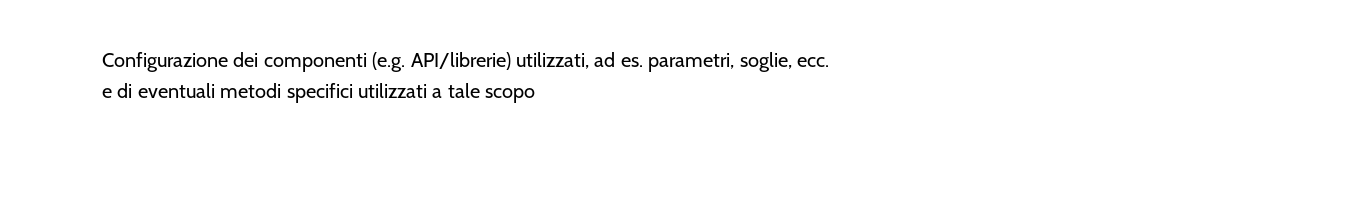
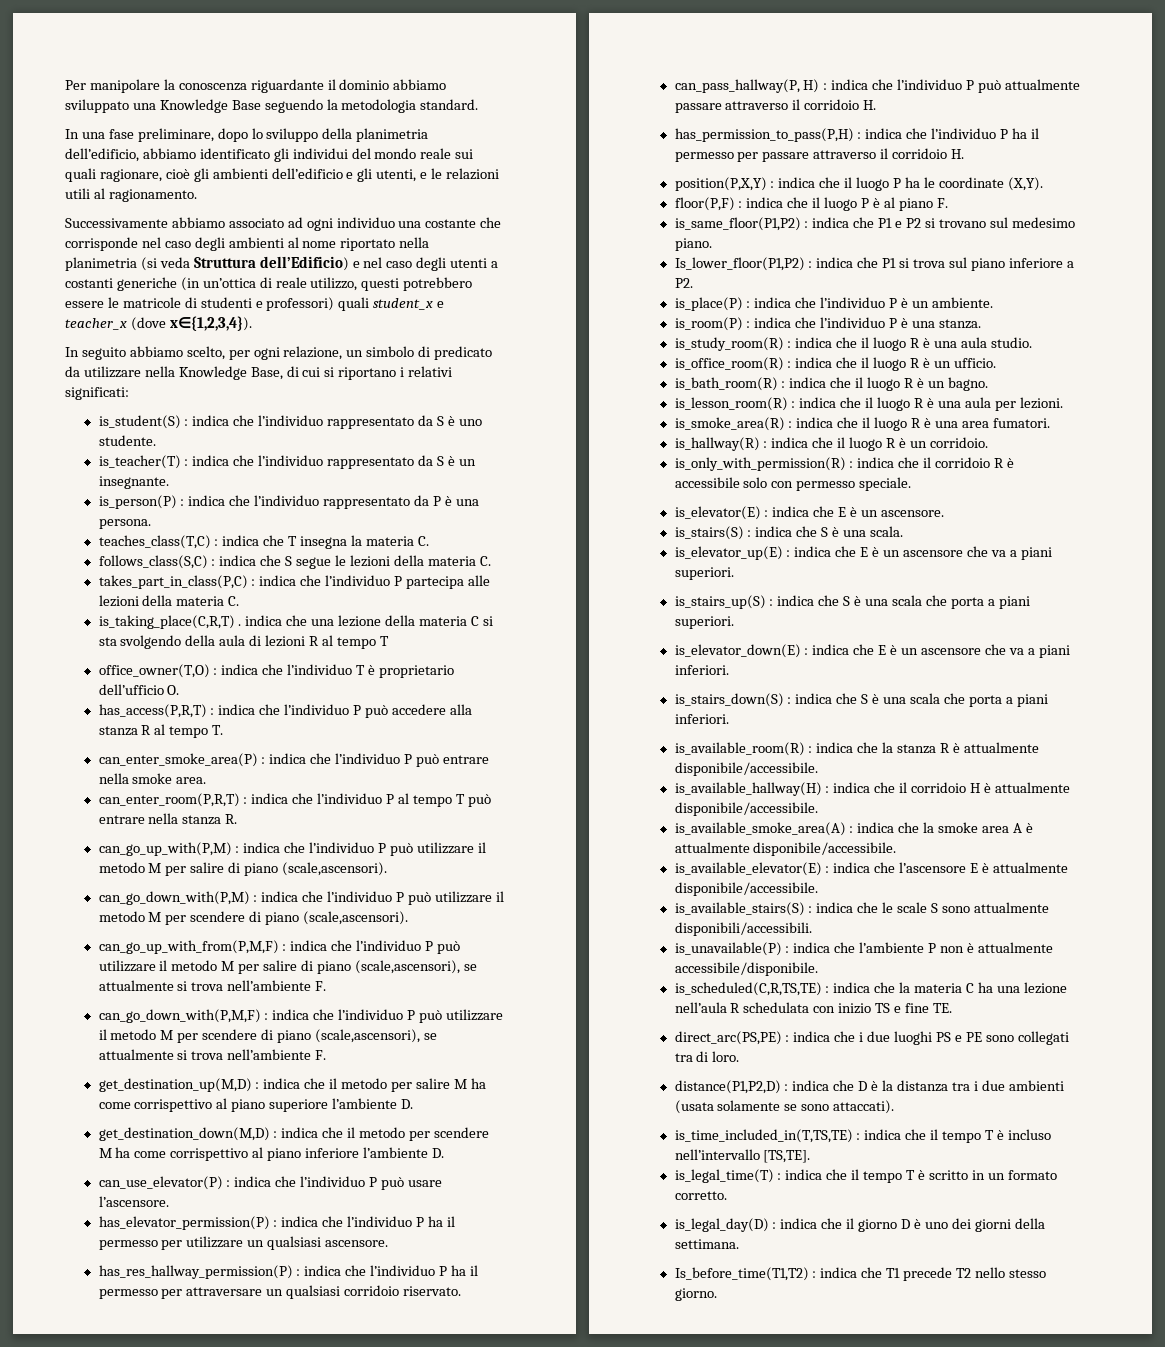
[102,52,829,72] [102,83,536,103] Configurazione dei componenti (e.g. API/librerie) utilizzati, ad es. parametri, soglie, ecc. // e di eventuali metodi specifici utilizzati a tale scopo -> [65,79,447,93] [65,99,479,113] [65,128,429,142] [65,148,474,162] [65,168,500,182] [65,188,197,202] [65,217,502,231] [65,237,430,251] [65,256,499,271] [65,277,473,291] [65,297,445,311] [65,316,252,331] [65,346,493,360] [65,366,453,380] [65,387,129,400] [98,415,482,429] [98,435,156,446] [98,455,476,469] [98,476,169,489] [98,495,479,509] [98,519,151,529] [98,535,429,549] [98,555,491,569] [98,575,490,589] [98,595,240,607] [98,615,493,629] [98,635,389,649] [98,664,454,678] [98,684,180,695] [98,704,472,718] [98,724,224,738] [98,753,489,767] [98,773,207,784] [98,793,491,807] [98,813,238,825] [98,842,486,856] [98,862,388,876] [98,891,504,905] [98,911,409,925] [98,940,461,954] [98,960,477,974] [98,980,327,991] [98,1009,503,1023] [98,1029,437,1043] [98,1049,327,1060] [98,1078,486,1092] [98,1098,414,1112] [98,1127,489,1141] [98,1147,444,1161] [98,1176,442,1190] [98,1196,169,1207] [98,1216,455,1230] [98,1236,389,1250] [98,1265,478,1279] [98,1285,462,1299] [674,79,1080,93] [674,99,877,113] [674,128,1039,142] [674,148,965,162] [674,177,1043,191] [674,197,948,211] [674,217,1075,231] [674,238,712,251] [674,257,1074,271] [674,278,693,288] [674,297,993,311] [674,317,981,331] [674,337,1032,351] [674,357,996,371] [674,377,988,391] [674,397,1063,411] [674,417,1050,431] [674,437,988,451] [674,457,1014,471] [674,477,912,491] [674,506,944,520] [674,526,903,540] [674,546,1052,560] [674,567,734,580] [674,595,1030,609] [674,616,734,629] [674,644,1070,658] [674,665,729,675] [674,693,1048,707] [674,714,729,724] [674,742,1039,756] [674,762,818,776] [674,782,1070,796] [674,802,818,816] [674,822,1033,836] [674,842,897,856] [674,862,1068,876] [674,882,818,896] [674,902,1049,916] [674,922,812,936] [674,942,1053,956] [674,962,818,976] [674,982,1067,996] [674,1002,952,1014] [674,1031,1069,1045] [674,1051,740,1062] [674,1080,1064,1094] [674,1100,895,1114] [674,1129,1051,1143] [674,1149,811,1163] [674,1169,1057,1183] [674,1191,727,1200] [674,1218,1045,1232] [674,1239,739,1249] [674,1267,1046,1281] [674,1288,717,1301] Per manipolare la conoscenza riguardante il dominio abbiamo sviluppato una Knowledge Base seguendo la metodologia standard. // In una fase preliminare, dopo lo sviluppo della planimetria dell’edificio, abbiamo identificato gli individui del mondo reale sui quali ragionare, cioè gli ambienti dell’edificio e gli utenti, e le relazioni utili al ragionamento. // Successivamente abbiamo associato ad ogni individuo una costante che corrisponde nel caso degli ambienti al nome riportato nella planimetria (si veda Struttura dell’Edificio) e nel caso degli utenti a costanti generiche (in un’ottica di reale utilizzo, questi potrebbero essere le matricole di studenti e professori) quali student_x e teacher_x (dove x∈{1,2,3,4}). // In seguito abbiamo scelto, per ogni relazione, un simbolo di predicato da utilizzare nella Knowledge Base, di cui si riportano i relativi significati: // is_student(S) : indica che l’individuo rappresentato da S è uno studente. // is_teacher(T) : indica che l’individuo rappresentato da S è un insegnante. // is_person(P) : indica che l’individuo rappresentato da P è una persona. // teaches_class(T,C) : indica che T insegna la materia C. // follows_class(S,C) : indica che S segue le lezioni della materia C. // takes_part_in_class(P,C) : indica che l’individuo P partecipa alle lezioni della materia C. // is_taking_place(C,R,T) . indica che una lezione della materia C si sta svolgendo della aula di lezioni R al tempo T // office_owner(T,O) : indica che l’individuo T è proprietario dell’ufficio O. // has_access(P,R,T) : indica che l’individuo P può accedere alla stanza R al tempo T. // can_enter_smoke_area(P) : indica che l’individuo P può entrare nella smoke area. // can_enter_room(P,R,T) : indica che l’individuo P al tempo T può entrare nella stanza R. // can_go_up_with(P,M) : indica che l’individuo P può utilizzare il metodo M per salire di piano (scale,ascensori). // can_go_down_with(P,M) : indica che l’individuo P può utilizzare il metodo M per scendere di piano (scale,ascensori). // can_go_up_with_from(P,M,F) : indica che l’individuo P può utilizzare il metodo M per salire di piano (scale,ascensori), se attualmente si trova nell’ambiente F. // can_go_down_with(P,M,F) : indica che l’individuo P può utilizzare il metodo M per scendere di piano (scale,ascensori), se attualmente si trova nell’ambiente F. // get_destination_up(M,D) : indica che il metodo per salire M ha come corrispettivo al piano superiore l’ambiente D. // get_destination_down(M,D) : indica che il metodo per scendere M ha come corrispettivo al piano inferiore l’ambiente D. // can_use_elevator(P) : indica che l’individuo P può usare l’ascensore. // has_elevator_permission(P) : indica che l’individuo P ha il permesso per utilizzare un qualsiasi ascensore. // has_res_hallway_permission(P) : indica che l’individuo P ha il permesso per attraversare un qualsiasi corridoio riservato. // can_pass_hallway(P, H) : indica che l’individuo P può attualmente passare attraverso il corridoio H. // has_permission_to_pass(P,H) : indica che l’individuo P ha il permesso per passare attraverso il corridoio H. // position(P,X,Y) : indica che il luogo P ha le coordinate (X,Y). // floor(P,F) : indica che il luogo P è al piano F. // is_same_floor(P1,P2) : indica che P1 e P2 si trovano sul medesimo piano. // Is_lower_floor(P1,P2) : indica che P1 si trova sul piano inferiore a P2. // is_place(P) : indica che l’individuo P è un ambiente. // is_room(P) : indica che l’individuo P è una stanza. // is_study_room(R) : indica che il luogo R è una aula studio. // is_office_room(R) : indica che il luogo R è un ufficio. // is_bath_room(R) : indica che il luogo R è un bagno. // is_lesson_room(R) : indica che il luogo R è una aula per lezioni. // is_smoke_area(R) : indica che il luogo R è una area fumatori. // is_hallway(R) : indica che il luogo R è un corridoio. // is_only_with_permission(R) : indica che il corridoio R è accessibile solo con permesso speciale. // is_elevator(E) : indica che E è un ascensore. // is_stairs(S) : indica che S è una scala. // is_elevator_up(E) : indica che E è un ascensore che va a piani superiori. // is_stairs_up(S) : indica che S è una scala che porta a piani superiori. // is_elevator_down(E) : indica che E è un ascensore che va a piani inferiori. // is_stairs_down(S) : indica che S è una scala che porta a piani inferiori. // is_available_room(R) : indica che la stanza R è attualmente disponibile/accessibile. // is_available_hallway(H) : indica che il corridoio H è attualmente disponibile/accessibile. // is_available_smoke_area(A) : indica che la smoke area A è attualmente disponibile/accessibile. // is_available_elevator(E) : indica che l’ascensore E è attualmente disponibile/accessibile. // is_available_stairs(S) : indica che le scale S sono attualmente disponibili/accessibili. // is_unavailable(P) : indica che l’ambiente P non è attualmente accessibile/disponibile. // is_scheduled(C,R,TS,TE) : indica che la materia C ha una lezione nell’aula R schedulata con inizio TS e fine TE. // direct_arc(PS,PE) : indica che i due luoghi PS e PE sono collegati tra di loro. // distance(P1,P2,D) : indica che D è la distanza tra i due ambienti (usata solamente se sono attaccati). // is_time_included_in(T,TS,TE) : indica che il tempo T è incluso nell’intervallo [TS,TE]. // is_legal_time(T) : indica che il tempo T è scritto in un formato corretto. // is_legal_day(D) : indica che il giorno D è uno dei giorni della settimana. // Is_before_time(T1,T2) : indica che T1 precede T2 nello stesso giorno.

